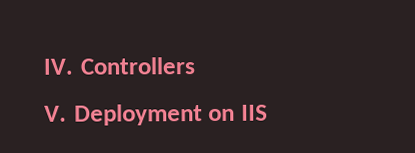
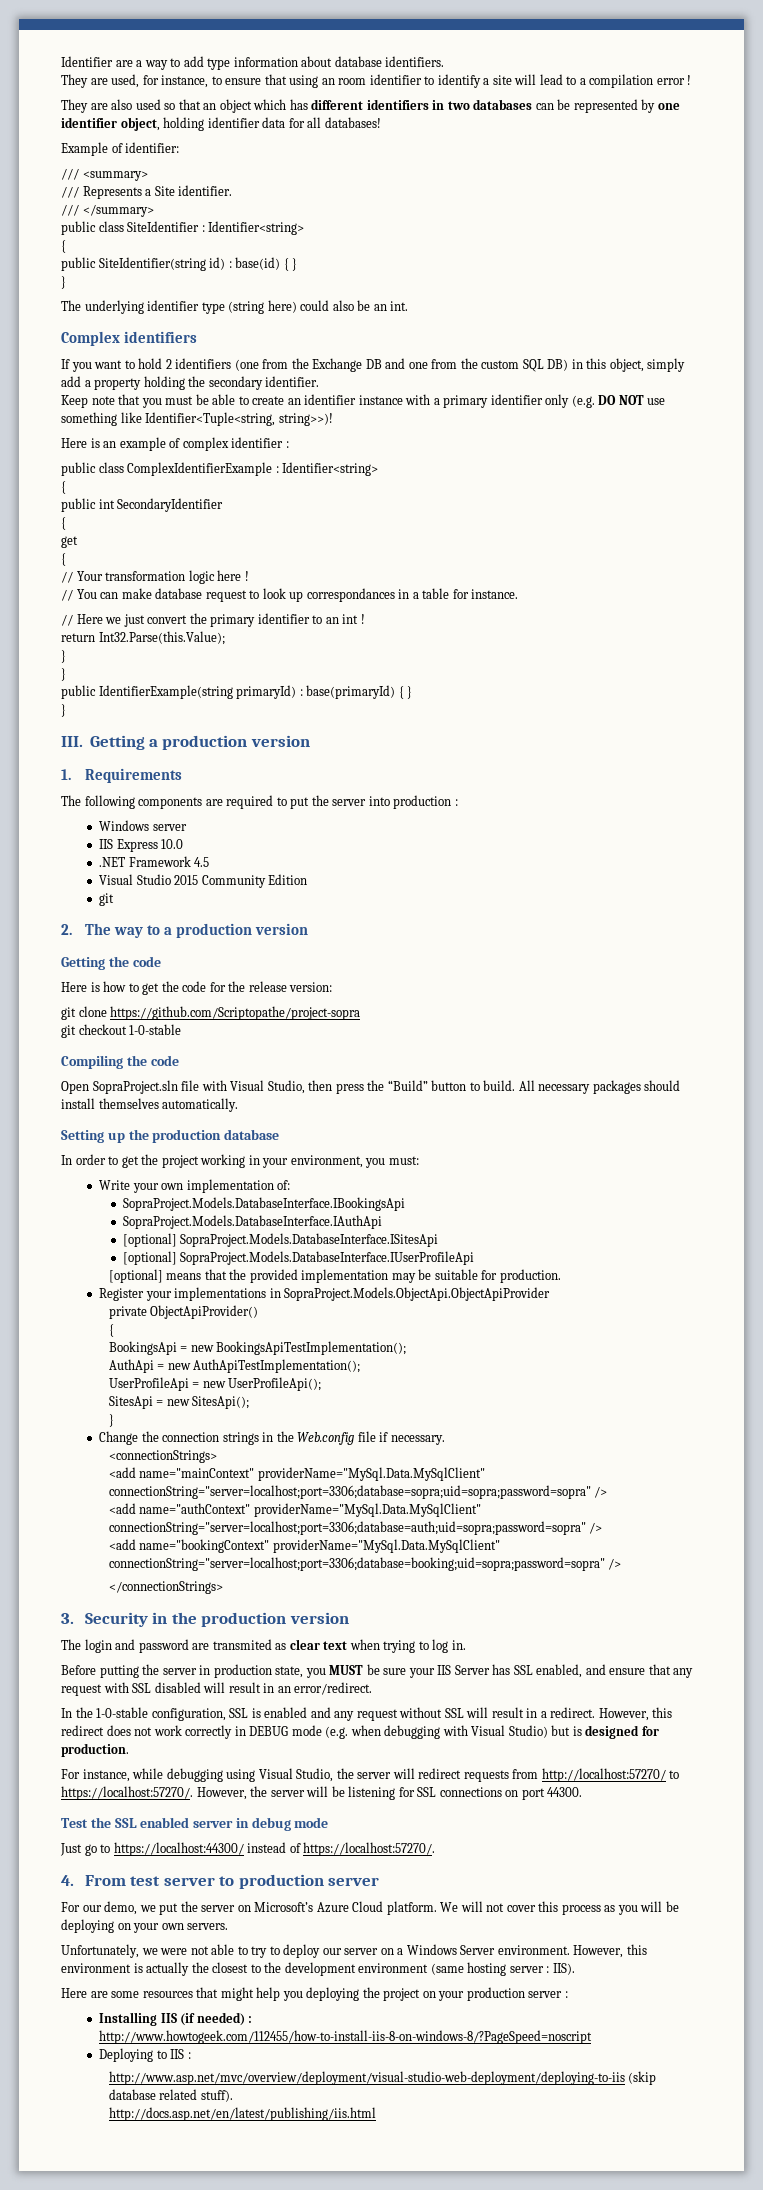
[43,57,195,75] [44,104,268,126] IV. Controllers // V. Deployment on IIS -> [61,56,445,70] [61,74,692,88] [61,99,680,113] [61,117,381,131] [61,142,180,156] [61,168,148,181] [61,185,233,199] [61,204,154,217] [61,221,305,235] [61,240,66,253] [61,257,298,271] [61,276,66,289] [61,300,409,314] [61,331,198,346] [61,358,686,372] [61,376,320,390] [61,394,666,408] [61,412,333,426] [61,437,289,451] [61,462,379,476] [61,481,66,494] [61,498,224,512] [61,517,66,530] [61,536,78,548] [61,553,66,566] [61,570,249,584] [61,588,519,602] [61,613,365,627] [61,631,225,645] [61,650,66,663] [61,668,66,681] [61,685,413,699] [61,704,66,717] [61,735,310,750] [61,768,182,783] [61,795,458,809] [99,820,187,831] [99,839,184,852] [99,856,210,867] [99,874,308,888] [99,893,115,906] [61,923,309,938] [61,956,161,970] [61,981,333,995] [61,1006,361,1020] [61,1024,182,1038] [61,1055,179,1069] [61,1080,681,1094] [61,1098,239,1112] [61,1129,280,1143] [61,1154,419,1168] [99,1179,291,1193] [122,1197,405,1211] [122,1215,382,1229] [122,1233,439,1247] [122,1251,475,1265] [108,1269,561,1283] [99,1287,551,1301] [108,1305,259,1319] [108,1324,114,1337] [108,1341,407,1355] [108,1359,361,1373] [108,1377,322,1391] [108,1396,250,1409] [108,1414,114,1427] [99,1431,445,1445] [108,1450,217,1463] [108,1467,485,1481] [108,1485,608,1499] [108,1503,481,1517] [108,1521,603,1535] [108,1539,500,1553] [108,1557,622,1571] [108,1581,223,1594] [61,1612,349,1627] [61,1639,466,1653] [61,1664,694,1678] [61,1682,373,1696] [61,1707,673,1721] [61,1725,659,1739] [61,1743,129,1757] [61,1768,680,1782] [61,1786,583,1800] [61,1817,329,1831] [60,1842,436,1856] [61,1874,380,1889] [61,1901,679,1915] [61,1919,229,1933] [61,1944,647,1958] [61,1962,575,1976] [61,1987,568,2001] [99,2012,253,2026] [99,2030,593,2044] [99,2048,191,2062] [108,2071,657,2085] [108,2089,233,2102] [108,2107,376,2121] Identifier are a way to add type information about database identifiers. // They are used, for instance, to ensure that using an room identifier to identify a site will lead to a compilation error ! // They are also used so that an object which has different identifiers in two databases can be represented by one identifier object, holding identifier data for all databases! // Example of identifier: // /// <summary> // /// Represents a Site identifier. // /// </summary> // public class SiteIdentifier : Identifier<string> // { // public SiteIdentifier(string id) : base(id) { } // } // The underlying identifier type (string here) could also be an int. // Complex identifiers // If you want to hold 2 identifiers (one from the Exchange DB and one from the custom SQL DB) in this object, simply add a property holding the secondary identifier. // Keep note that you must be able to create an identifier instance with a primary identifier only (e.g. DO NOT use something like Identifier<Tuple<string, string>>)! // Here is an example of complex identifier : // public class ComplexIdentifierExample : Identifier<string> // { // public int SecondaryIdentifier // { // get // { // // Your transformation logic here ! // // You can make database request to look up correspondances in a table for instance. // // Here we just convert the primary identifier to an int ! // return Int32.Parse(this.Value); // } // } // public IdentifierExample(string primaryId) : base(primaryId) { } // } // III. Getting a production version // 1. Requirements // The following components are required to put the server into production : // Windows server // IIS Express 10.0 // .NET Framework 4.5 // Visual Studio 2015 Community Edition // git // 2. The way to a production version // Getting the code // Here is how to get the code for the release version: // git clone https://github.com/Scriptopathe/project-sopra // git checkout 1-0-stable // Compiling the code // Open SopraProject.sln file with Visual Studio, then press the “Build” button to build. All necessary packages should install themselves automatically. // Setting up the production database // In order to get the project working in your environment, you must: // Write your own implementation of: // SopraProject.Models.DatabaseInterface.IBookingsApi // SopraProject.Models.DatabaseInterface.IAuthApi // [optional] SopraProject.Models.DatabaseInterface.ISitesApi // [optional] SopraProject.Models.DatabaseInterface.IUserProfileApi // [optional] means that the provided implementation may be suitable for production. // Register your implementations in SopraProject.Models.ObjectApi.ObjectApiProvider // private ObjectApiProvider() // { // BookingsApi = new BookingsApiTestImplementation(); // AuthApi = new AuthApiTestImplementation(); // UserProfileApi = new UserProfileApi(); // SitesApi = new SitesApi(); // } // Change the connection strings in the Web.config file if necessary. // <connectionStrings> // <add name="mainContext" providerName="MySql.Data.MySqlClient" connectionString="server=localhost;port=3306;database=sopra;uid=sopra;password=sopra" /> // <add name="authContext" providerName="MySql.Data.MySqlClient" connectionString="server=localhost;port=3306;database=auth;uid=sopra;password=sopra" /> // <add name="bookingContext" providerName="MySql.Data.MySqlClient" connectionString="server=localhost;port=3306;database=booking;uid=sopra;password=sopra" /> // </connectionStrings> // 3. Security in the production version // The login and password are transmited as clear text when trying to log in. // Before putting the server in production state, you MUST be sure your IIS Server has SSL enabled, and ensure that any request with SSL disabled will result in an error/redirect. // In the 1-0-stable configuration, SSL is enabled and any request without SSL will result in a redirect. However, this redirect does not work correctly in DEBUG mode (e.g. when debugging with Visual Studio) but is designed for production. // For instance, while debugging using Visual Studio, the server will redirect requests from http://localhost:57270/ to https://localhost:57270/. However, the server will be listening for SSL connections on port 44300. // Test the SSL enabled server in debug mode // Just go to https://localhost:44300/ instead of https://localhost:57270/. // 4. From test server to production server // For our demo, we put the server on Microsoft’s Azure Cloud platform. We will not cover this process as you will be deploying on your own servers. // Unfortunately, we were not able to try to deploy our server on a Windows Server environment. However, this environment is actually the closest to the development environment (same hosting server : IIS). // Here are some resources that might help you deploying the project on your production server : // Installing IIS (if needed) : http://www.howtogeek.com/112455/how-to-install-iis-8-on-windows-8/?PageSpeed=noscript // Deploying to IIS : // http://www.asp.net/mvc/overview/deployment/visual-studio-web-deployment/deploying-to-iis (skip database related stuff). // http://docs.asp.net/en/latest/publishing/iis.html

